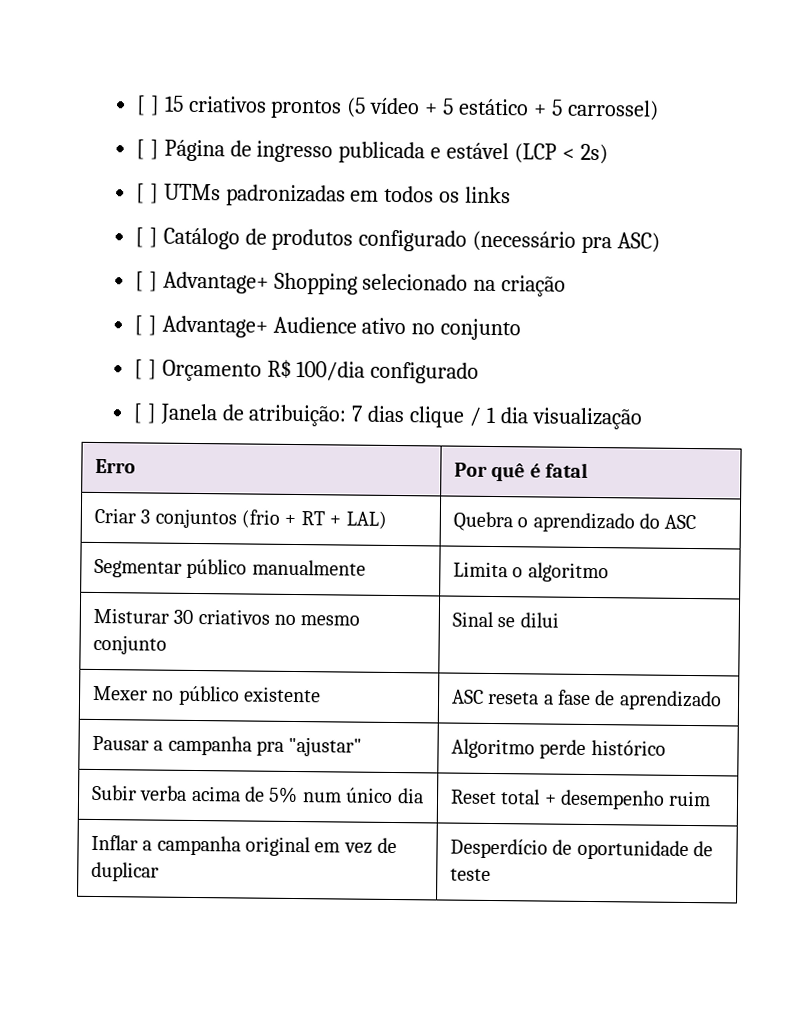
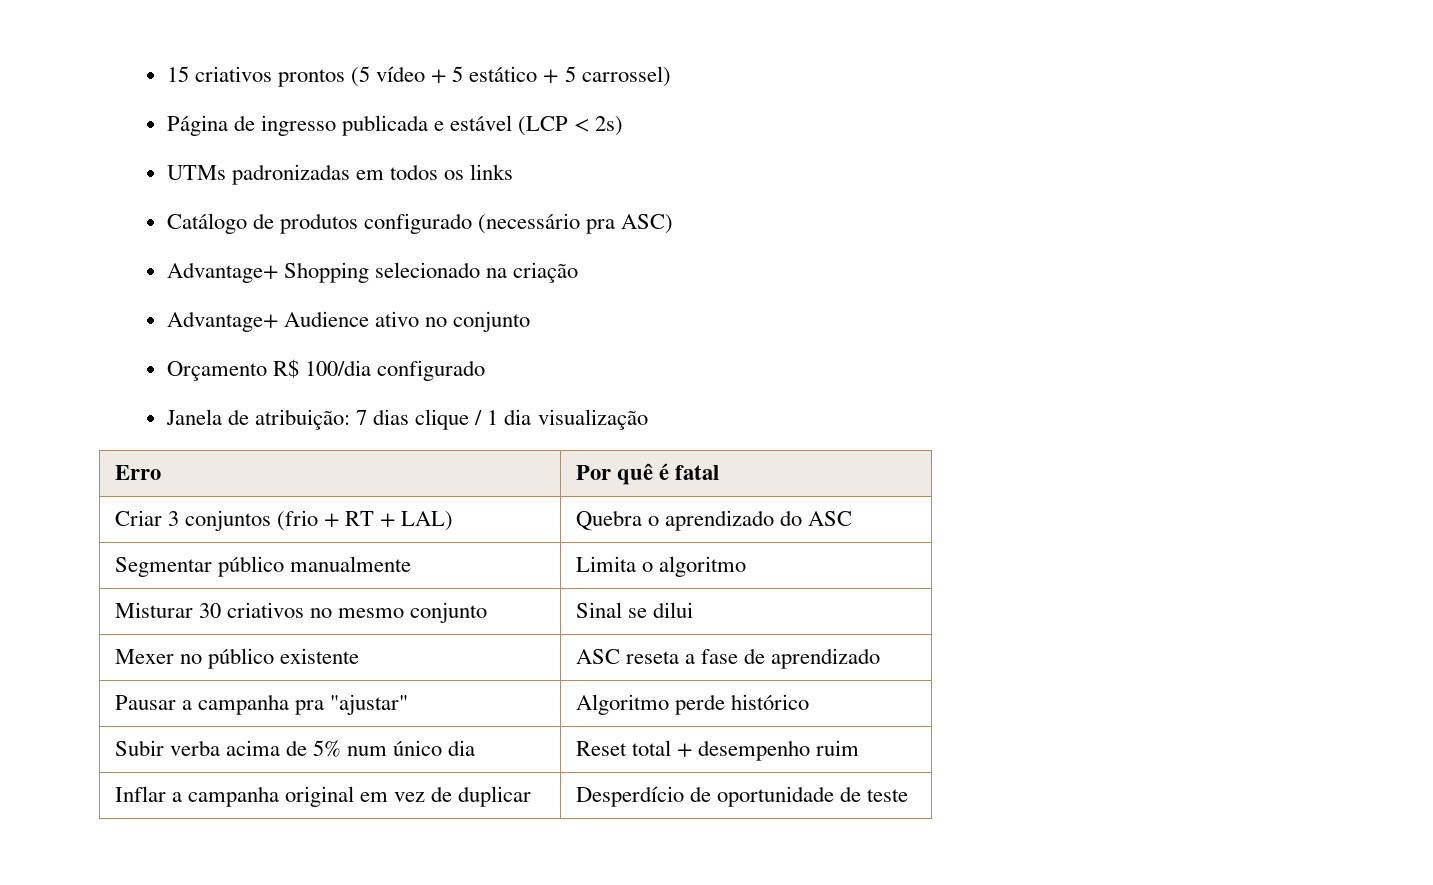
[135,95,160,116] [ ] -> (166, 74) none
[135,139,159,160] [ ] -> (671, 76) none
[135,183,159,204] [ ] -> (624, 126) none
[134,227,158,248] [ ] -> (514, 172) none
[134,271,158,292] [ ] -> (674, 224) none
[133,315,157,336] [ ] -> (579, 272) none
[133,359,157,380] [ ] -> (531, 321) none
[132,403,157,424] [ ] -> (486, 370) none

